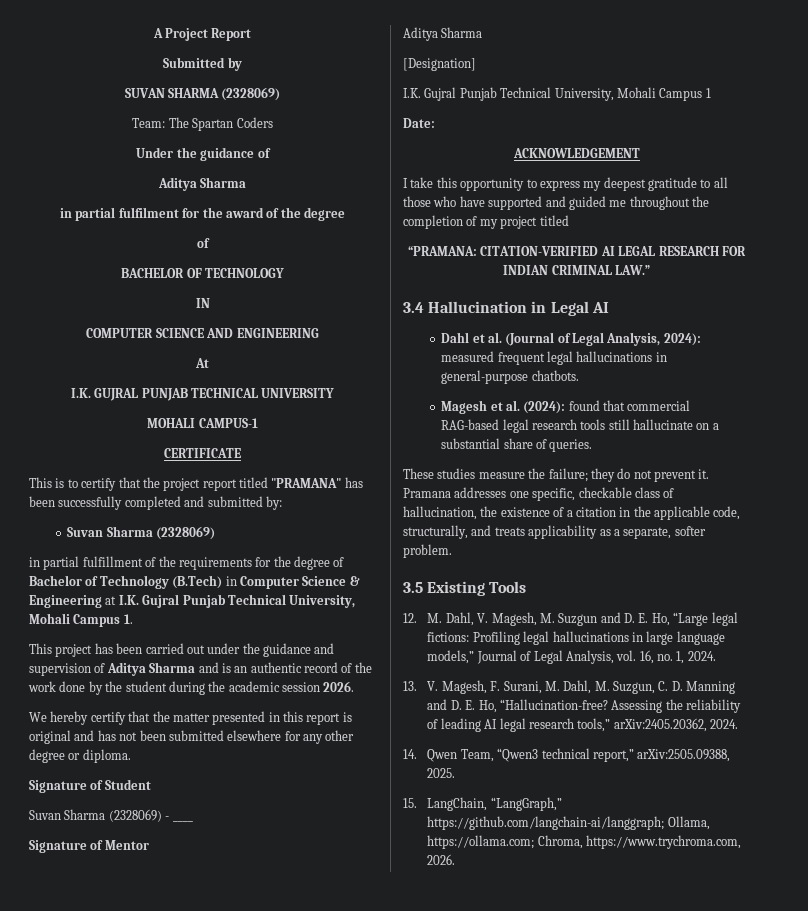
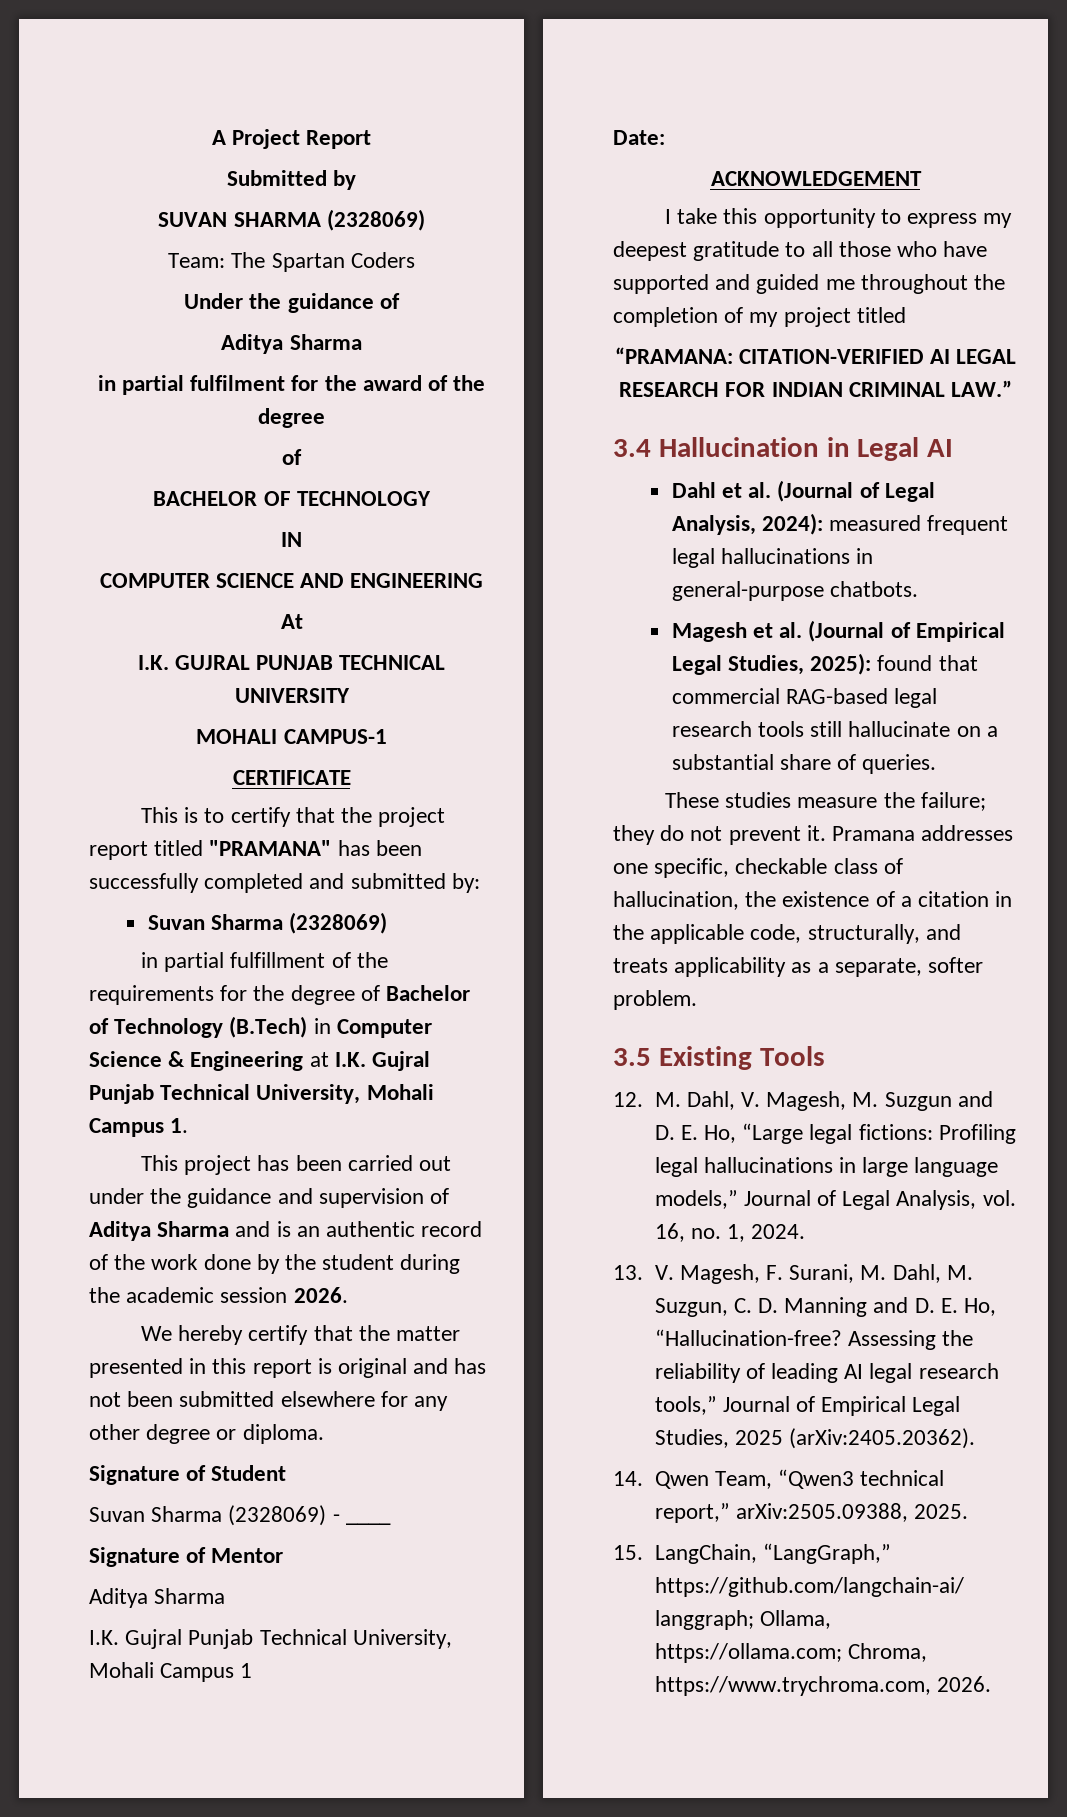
[403,58,476,71] // [Designation] -> (226, 1596) none
[523,401,566,414] (2024): -> [808,620,1005,642] [671,653,872,675] (Journal of Empirical Legal Studies, 2025):
[613,718,739,732] arXiv:2405.20362, 2024. -> [722,1396,961,1416] [654,1428,975,1449] Journal of Empirical Legal Studies, 2025 (arXiv:2405.20362).

